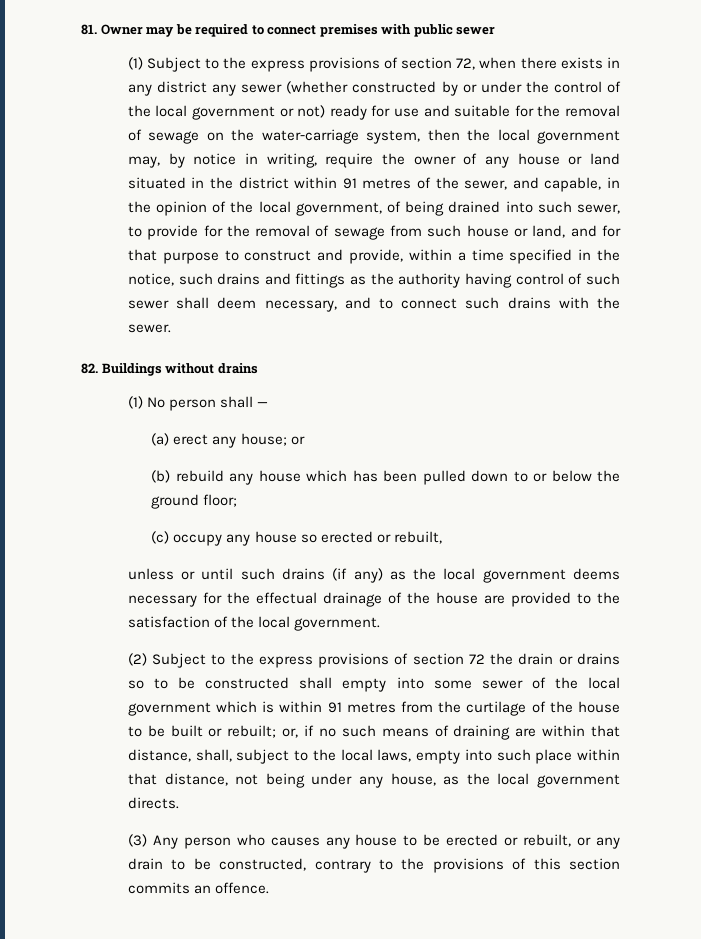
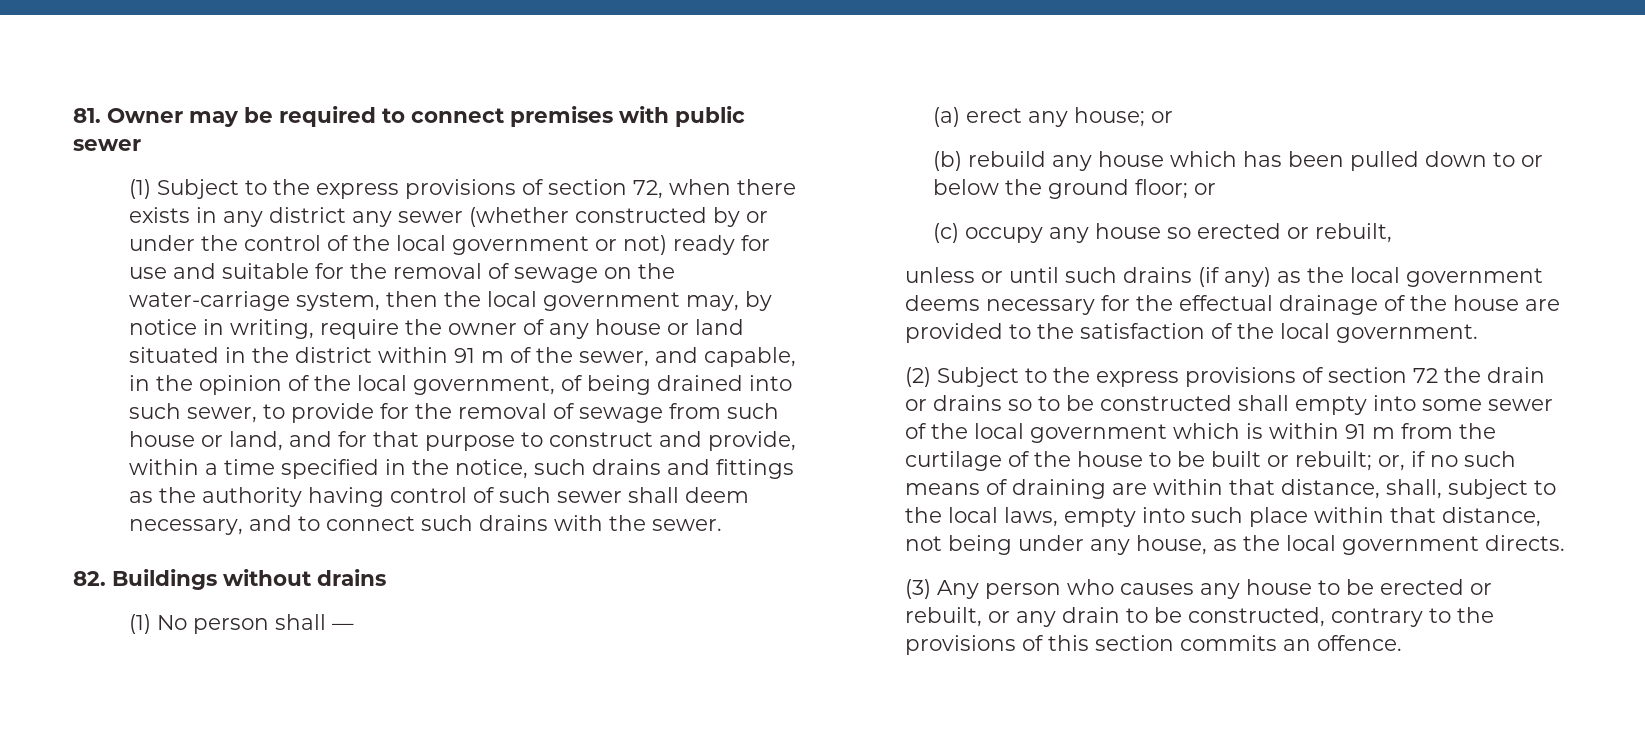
[362,178,412,189] metres -> [480,351,504,363] m
(238, 500) none -> [1193,183,1216,195] or
[346,702,396,713] metres -> [1371,427,1395,439] m

